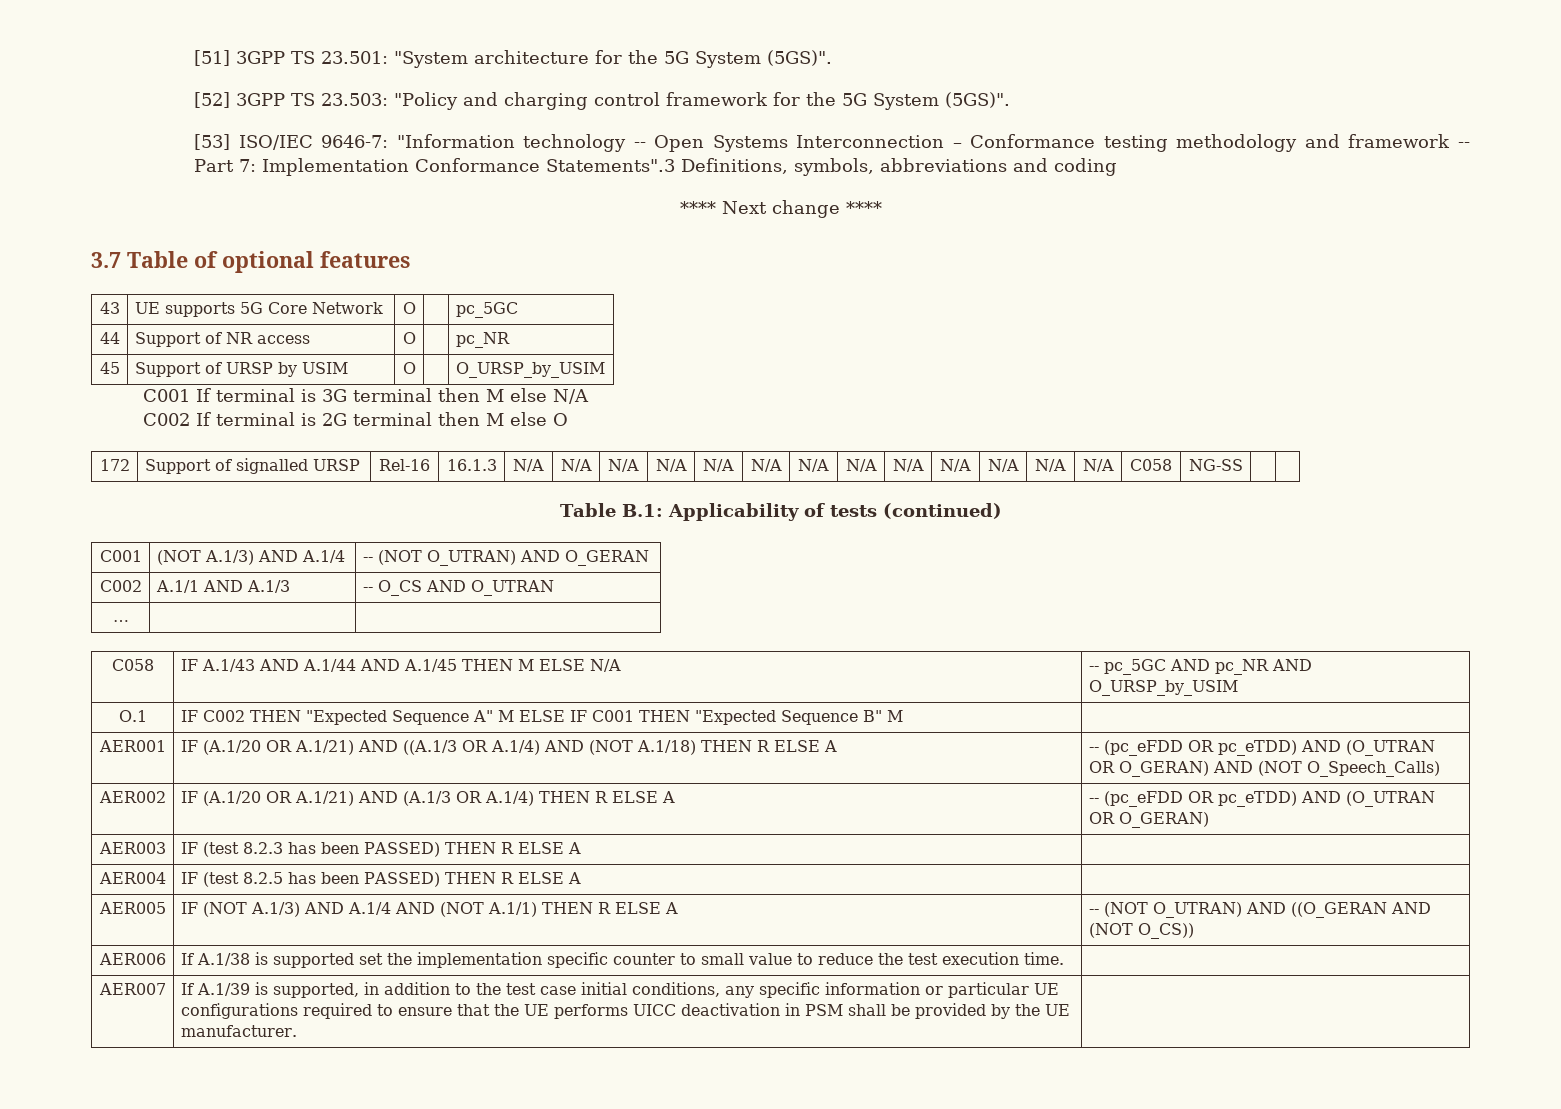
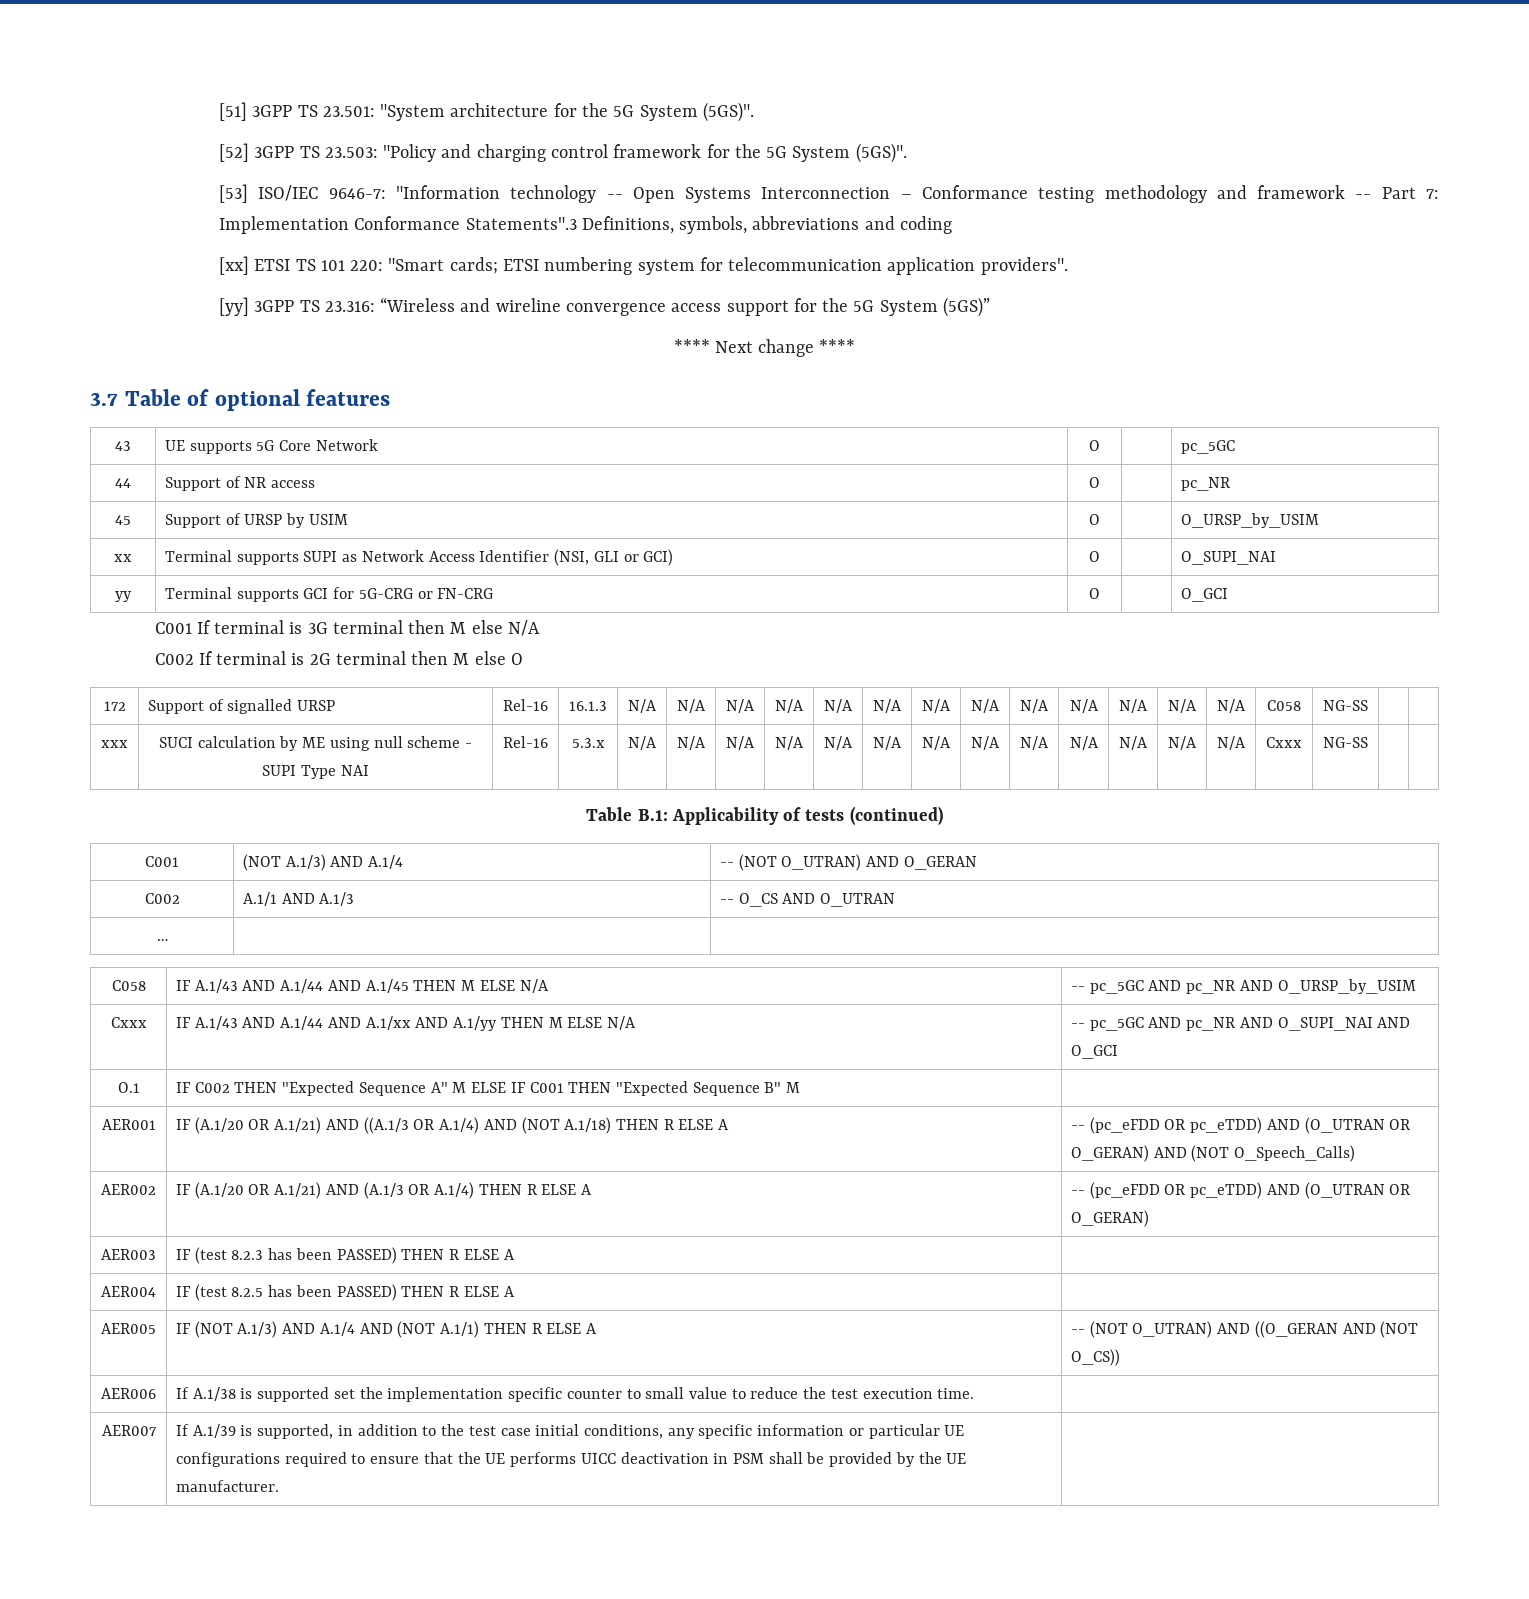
(1118, 167) none -> [219,256,1068,275] [219,297,990,317] // [xx] ETSI TS 101 220: "Smart cards; ETSI numbering system for telecommunication application providers". // [yy] 3GPP TS 23.316: “Wireless and wireline convergence access support for the 5G System (5GS)”
(605, 370) none -> [114,554,132,562] [165,549,674,566] [1089,551,1100,562] [1181,551,1277,565] [115,591,132,602] [165,587,494,602] [1089,588,1100,599] [1181,588,1229,602] // xx | Terminal supports SUPI as Network Access Identifier (NSI, GLI or GCI) | O | | O_SUPI_NAI // yy | Terminal supports GCI for 5G-CRG or FN-CRG | O | | O_GCI
(1243, 465) none -> [101,740,128,748] [158,736,473,751] [262,765,369,779] [503,736,548,748] [571,738,605,748] [628,736,657,750] [677,736,706,750] [726,736,755,750] [775,736,804,750] [824,736,853,750] [873,736,902,750] [922,736,951,750] [971,736,1000,750] [1020,736,1049,750] [1069,736,1099,750] [1119,736,1148,750] [1168,736,1197,750] [1217,736,1246,750] [1266,737,1302,748] [1323,737,1368,748] // xxx | SUCI calculation by ME using null scheme - SUPI Type NAI | Rel-16 | 5.3.x | N/A | N/A | N/A | N/A | N/A | N/A | N/A | N/A | N/A | N/A | N/A | N/A | N/A | Cxxx | NG-SS | |
(1238, 688) none -> [110,1017,147,1028] [176,1016,637,1031] [1071,1017,1411,1031] [1071,1045,1119,1059] // Cxxx | IF A.1/43 AND A.1/44 AND A.1/xx AND A.1/yy THEN M ELSE N/A | -- pc_5GC AND pc_NR AND O_SUPI_NAI AND O_GCI

